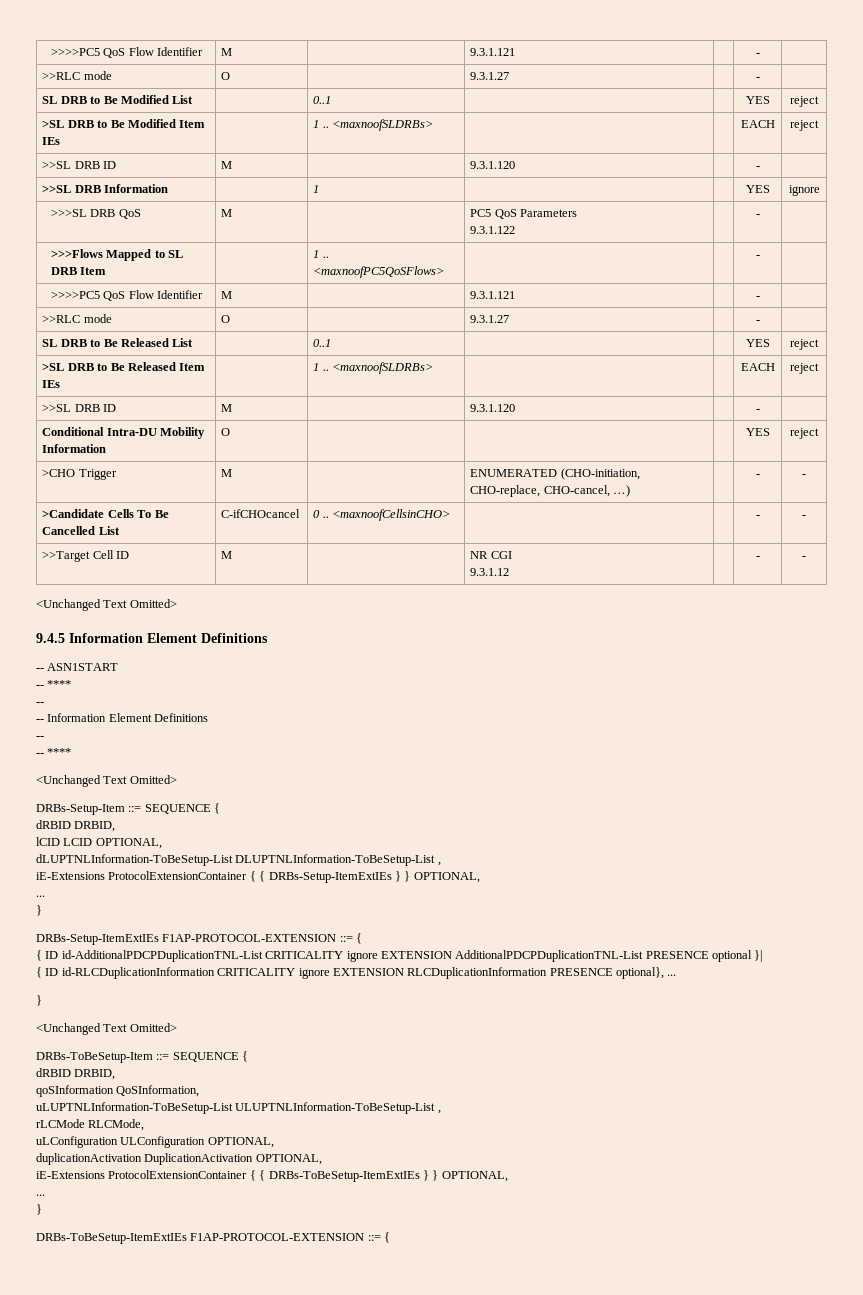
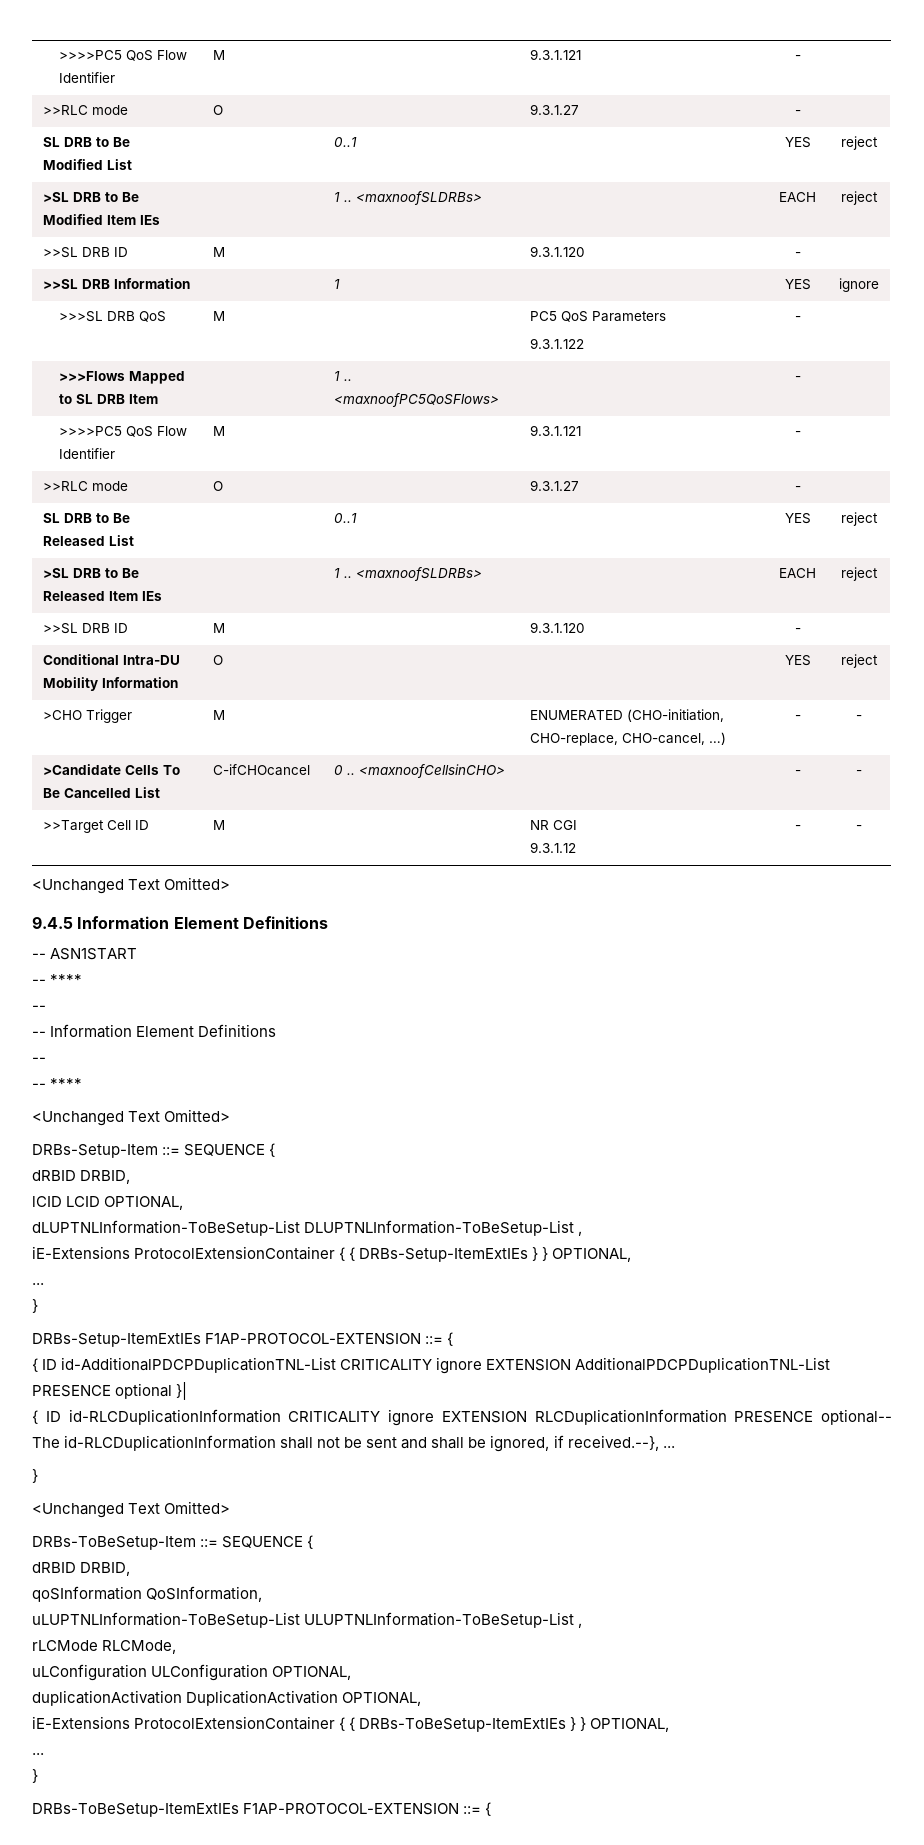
[616,967,664,979] optional}, -> [821,1409,892,1425] [32,1435,659,1452] optional-- The id-RLCDuplicationInformation shall not be sent and shall be ignored, if received.--},

